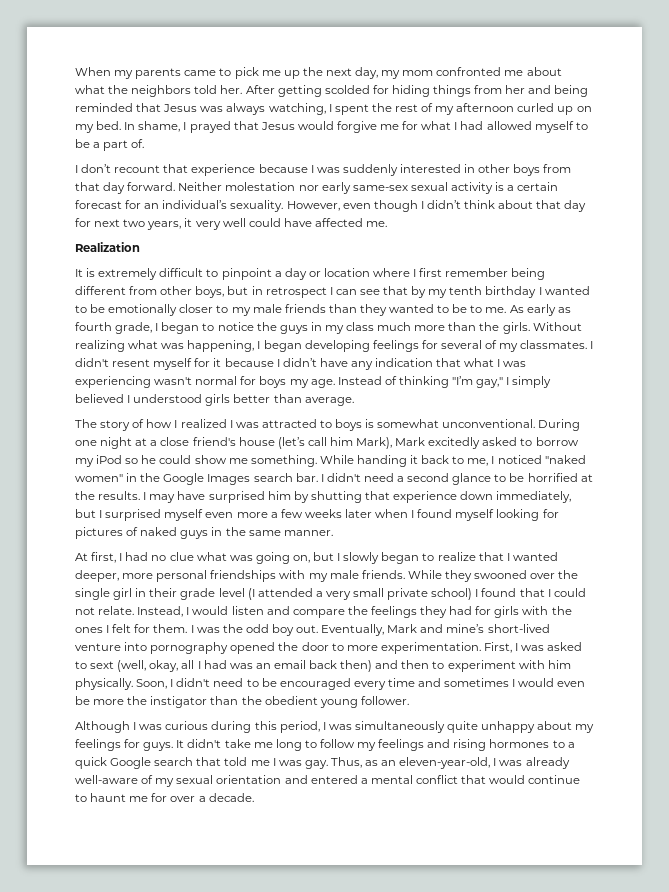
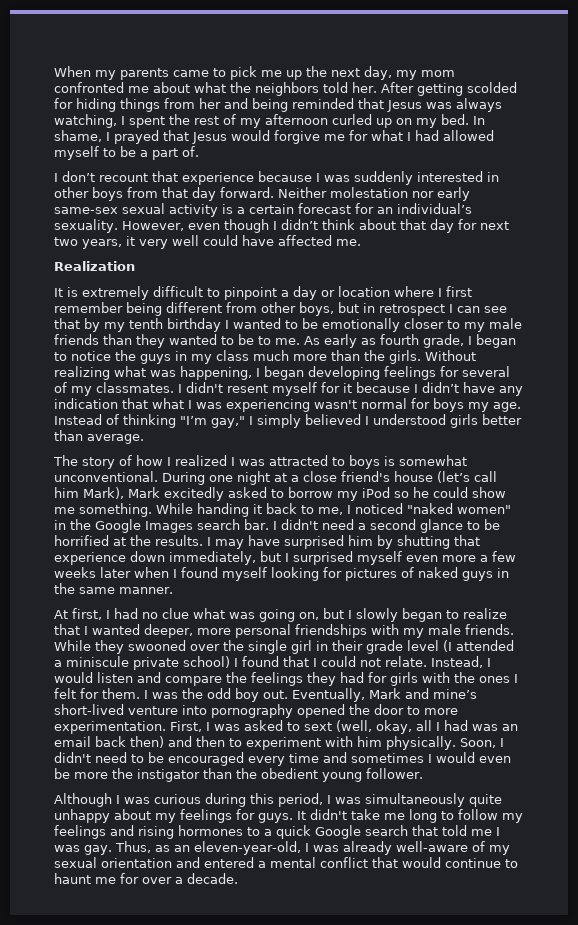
[325,588,385,600] very small -> [66,656,129,667] miniscule

